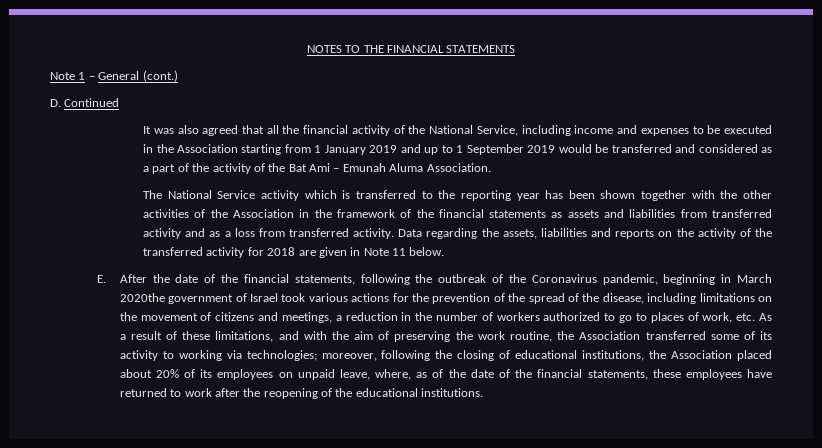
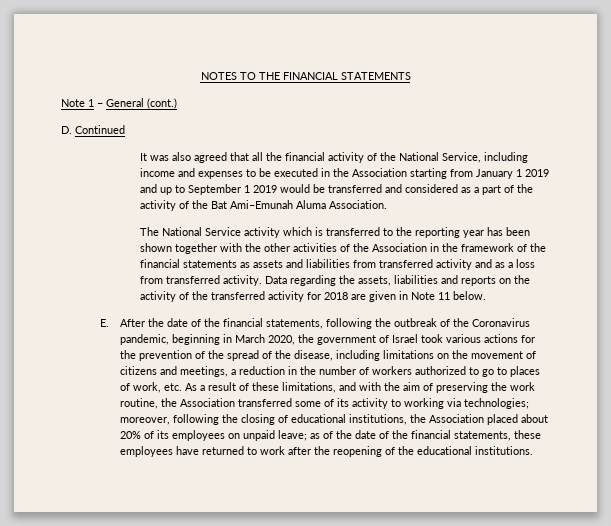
[314,145,366,155] 1 January -> [475,169,522,179] January 1
[456,144,524,155] 1 September -> [187,184,250,195] September 1
[309,163,386,172] Ami – Emunah -> [229,200,293,209] Ami–Emunah
[119,293,165,302] 2020the -> [268,334,315,345] 2020, the
[339,369,412,380] leave, where, -> [278,430,308,441] leave;

